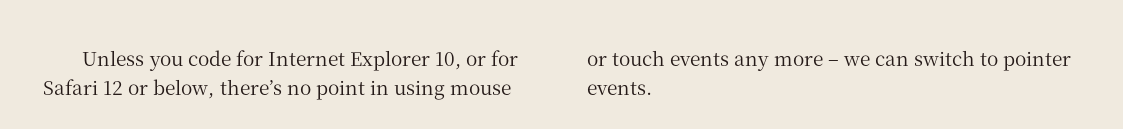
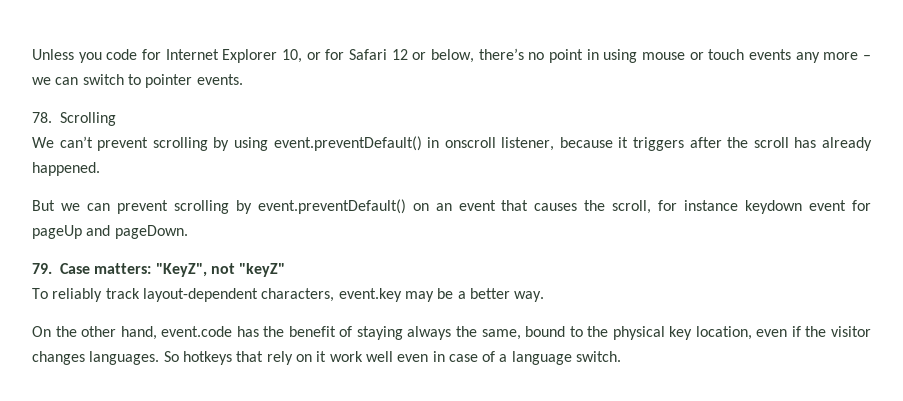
(652, 88) none -> [32,112,116,126] [32,136,873,151] [32,162,100,176] [32,199,872,214] [32,225,188,239] [32,263,286,277] [32,288,545,302] [32,326,871,340] [32,351,622,365] // 78. Scrolling // We can’t prevent scrolling by using event.preventDefault() in onscroll listener, because it triggers after the scroll has already happened. // But we can prevent scrolling by event.preventDefault() on an event that causes the scroll, for instance keydown event for pageUp and pageDown. // 79. Case matters: "KeyZ", not "keyZ" // To reliably track layout-dependent characters, event.key may be a better way. // On the other hand, event.code has the benefit of staying always the same, bound to the physical key location, even if the visitor changes languages. So hotkeys that rely on it work well even in case of a language switch.

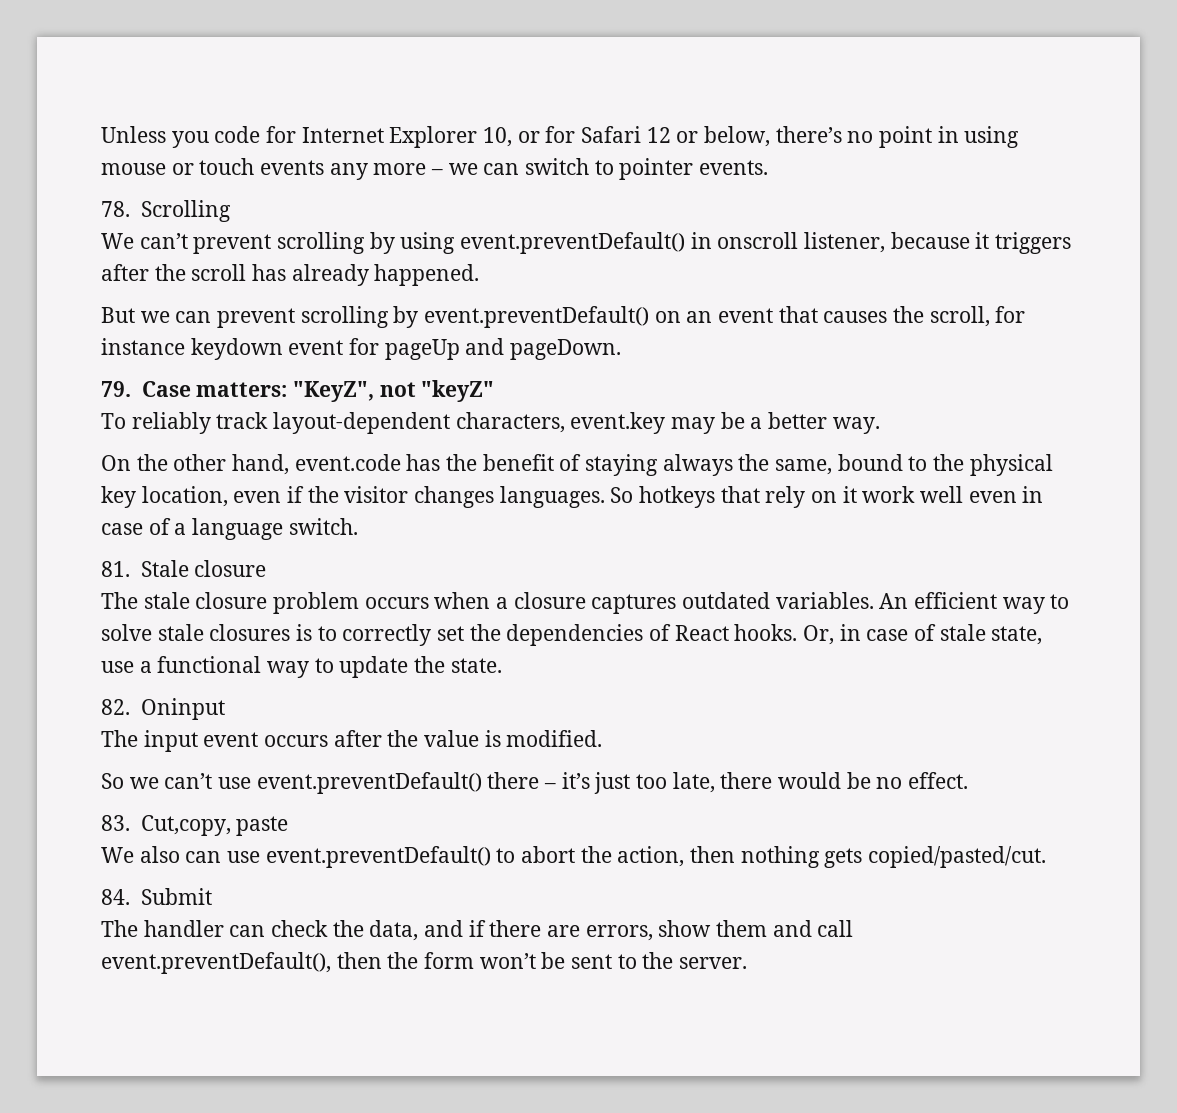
(622, 356) none -> [101,560,267,577] [101,592,1070,614] [101,624,1043,646] [101,656,502,678] [101,698,225,720] [101,730,603,752] [101,772,969,794] [101,815,289,836] [101,846,1047,868] [101,888,212,905] [101,920,854,941] [101,952,748,974] // 81. Stale closure // The stale closure problem occurs when a closure captures outdated variables. An efficient way to solve stale closures is to correctly set the dependencies of React hooks. Or, in case of stale state, use a functional way to update the state. // 82. Oninput // The input event occurs after the value is modified. // So we can’t use event.preventDefault() there – it’s just too late, there would be no effect. // 83. Cut,copy, paste // We also can use event.preventDefault() to abort the action, then nothing gets copied/pasted/cut. // 84. Submit // The handler can check the data, and if there are errors, show them and call event.preventDefault(), then the form won’t be sent to the server.

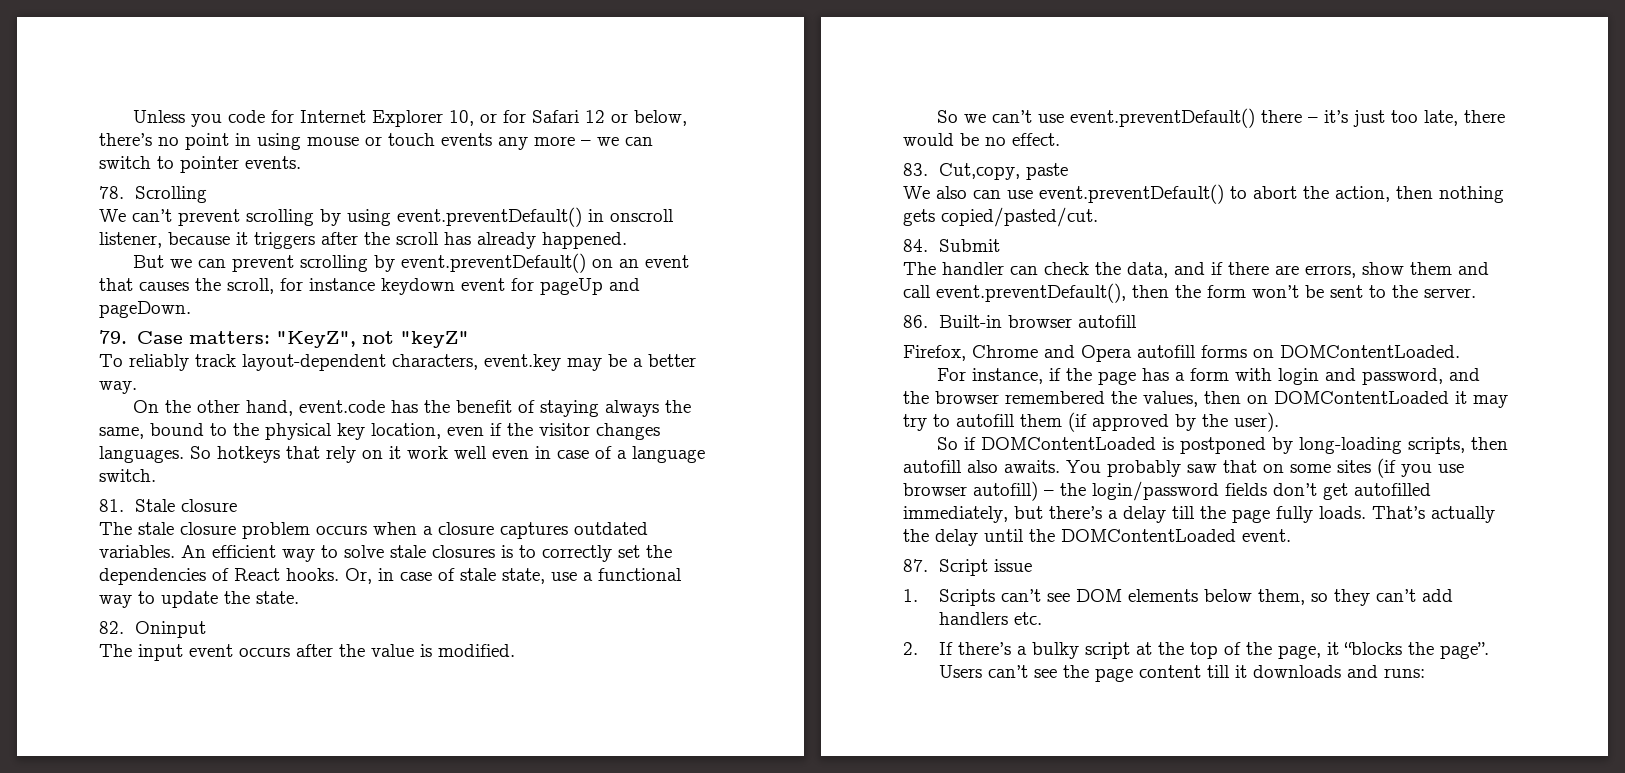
(748, 963) none -> [903,315,1138,328] [903,345,1460,362] [936,368,1480,385] [903,391,1508,408] [903,412,1279,432] [936,437,1508,454] [903,458,1464,478] [903,481,1431,501] [903,506,1495,523] [903,529,1291,546] [903,559,1033,576] [903,589,1454,606] [939,612,1043,625] [903,642,1490,659] [939,665,1426,682] // 86. Built-in browser autofill // Firefox, Chrome and Opera autofill forms on DOMContentLoaded. // For instance, if the page has a form with login and password, and the browser remembered the values, then on DOMContentLoaded it may try to autofill them (if approved by the user). // So if DOMContentLoaded is postponed by long-loading scripts, then autofill also awaits. You probably saw that on some sites (if you use browser autofill) – the login/password fields don’t get autofilled immediately, but there’s a delay till the page fully loads. That’s actually the delay until the DOMContentLoaded event. // 87. Script issue // 1. Scripts can’t see DOM elements below them, so they can’t add handlers etc. // 2. If there’s a bulky script at the top of the page, it “blocks the page”. Users can’t see the page content till it downloads and runs:

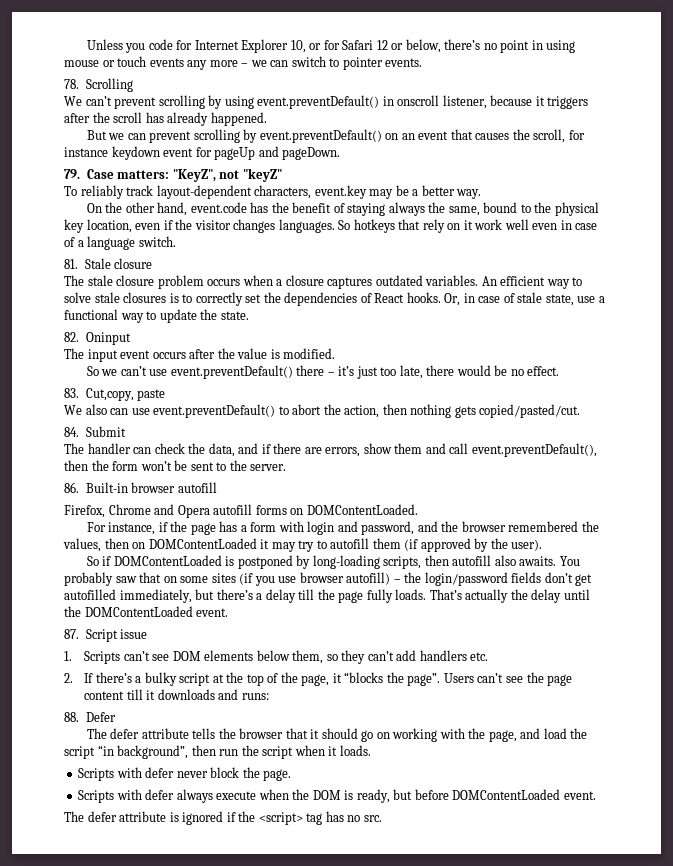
(1426, 673) none -> [64,712,116,722] [86,728,588,742] [64,745,371,759] [78,767,292,781] [78,789,596,803] [64,811,382,825] // 88. Defer // The defer attribute tells the browser that it should go on working with the page, and load the script “in background”, then run the script when it loads. // Scripts with defer never block the page. // Scripts with defer always execute when the DOM is ready, but before DOMContentLoaded event. // The defer attribute is ignored if the <script> tag has no src.

